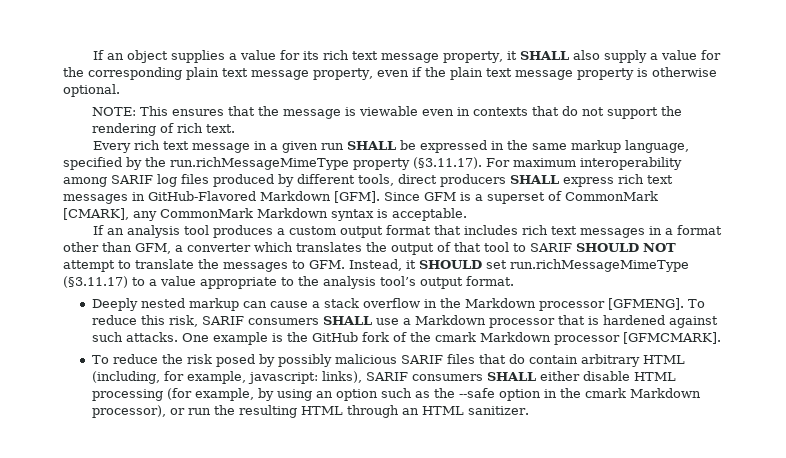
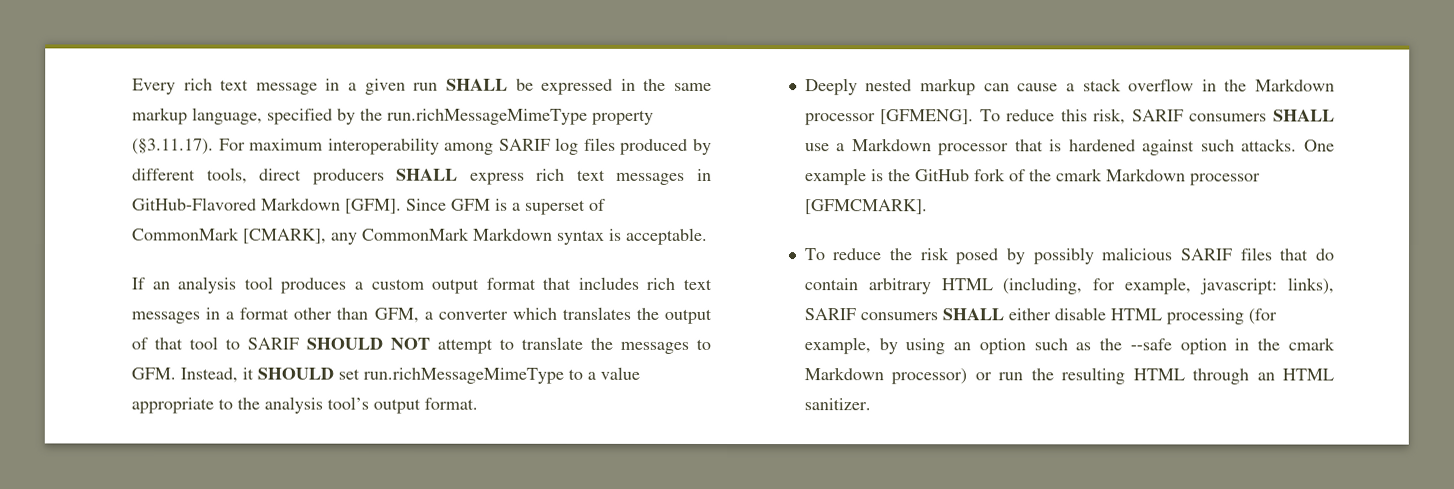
[92,50,721,63] [63,67,717,80] [63,84,120,97] [92,106,683,119] [92,123,236,136] If an object supplies a value for its rich text message property, it SHALL also supply a value for the corresponding plain text message property, even if the plain text message property is otherwise optional. // NOTE: This ensures that the message is viewable even in contexts that do not support the rendering of rich text. // -> (132, 86) none
[63,276,128,288] (§3.11.17) -> (564, 375) none
[91,405,166,418] processor), -> [891,368,968,385] processor)

